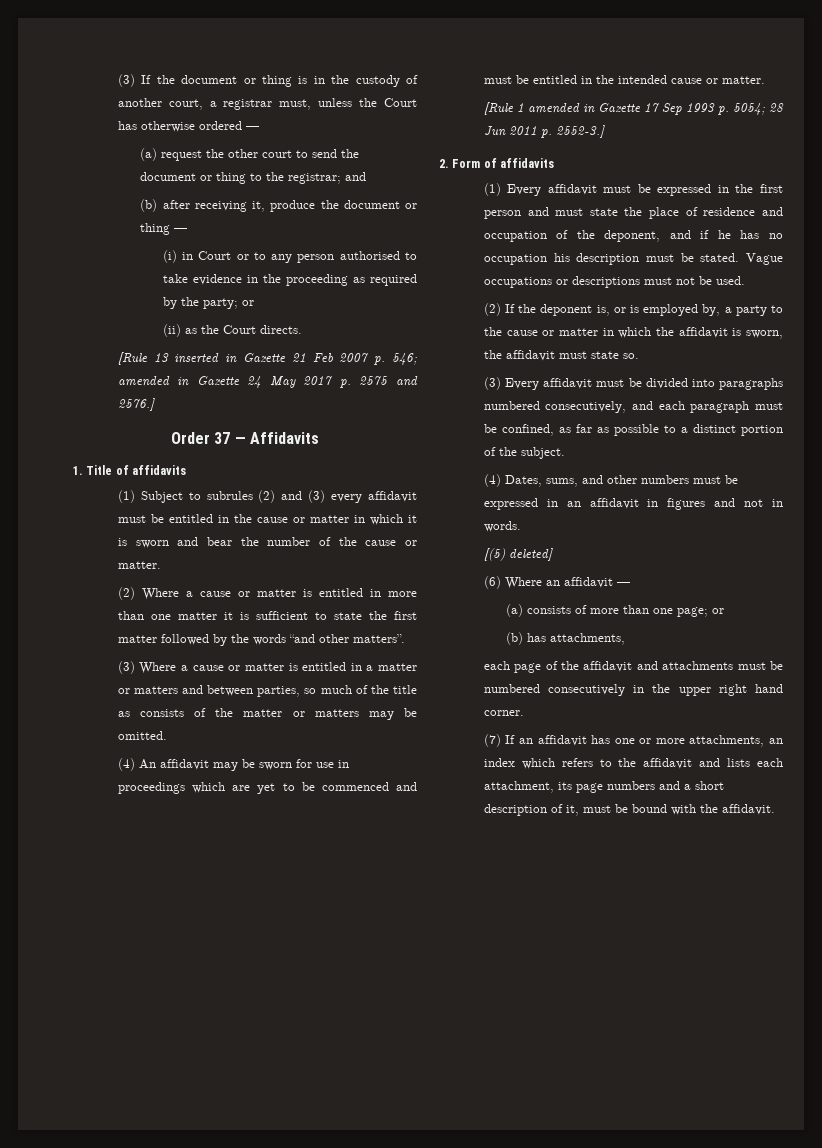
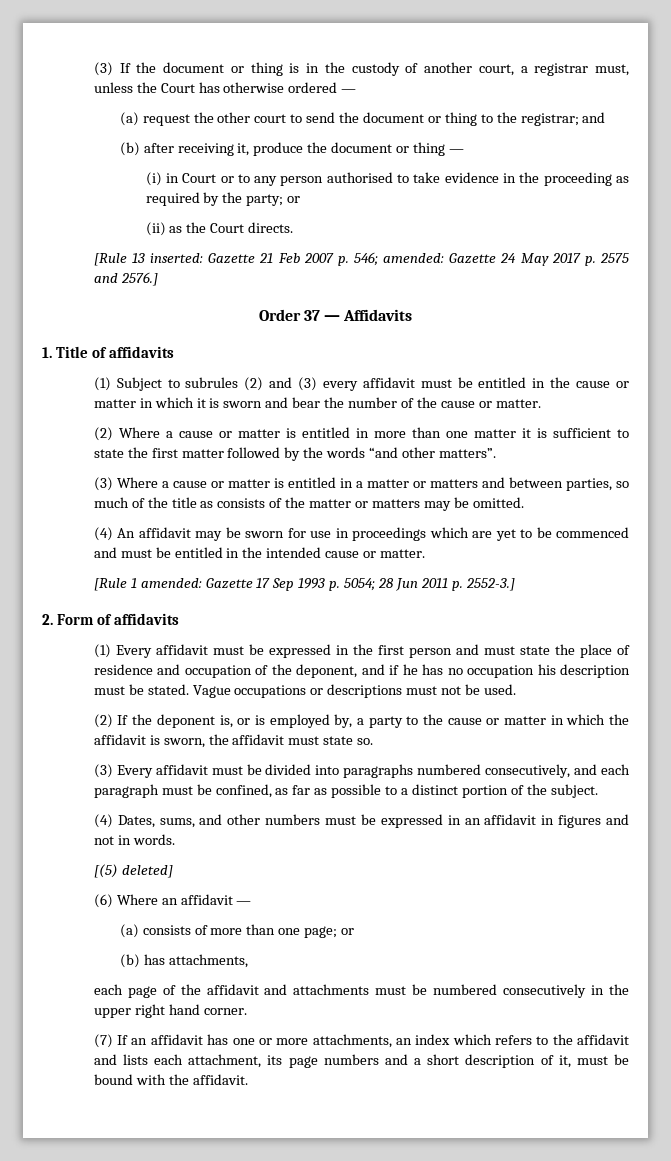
[174,353,238,363] inserted in -> [150,253,204,263] inserted:
[117,376,190,386] amended in -> [383,253,445,263] amended:
[527,103,595,113] amended in -> [140,578,202,588] amended:

